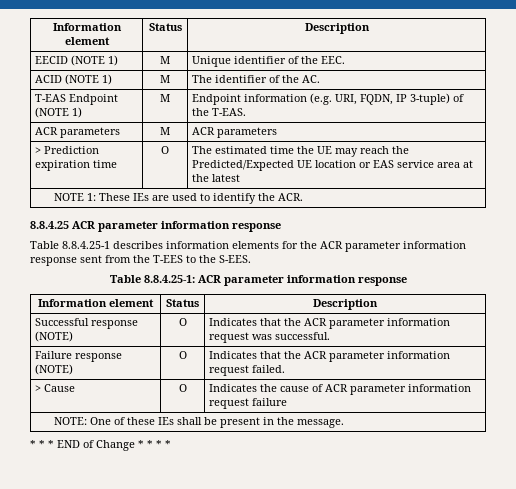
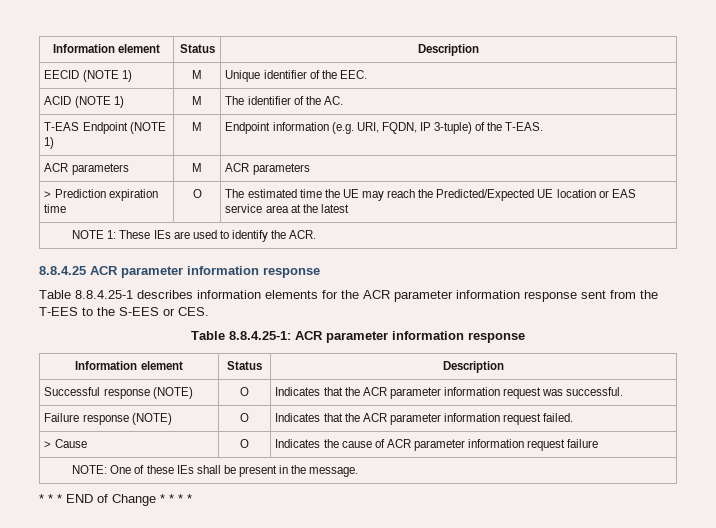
[219,255,251,263] S-EES. -> [119,307,209,316] S-EES or CES.

